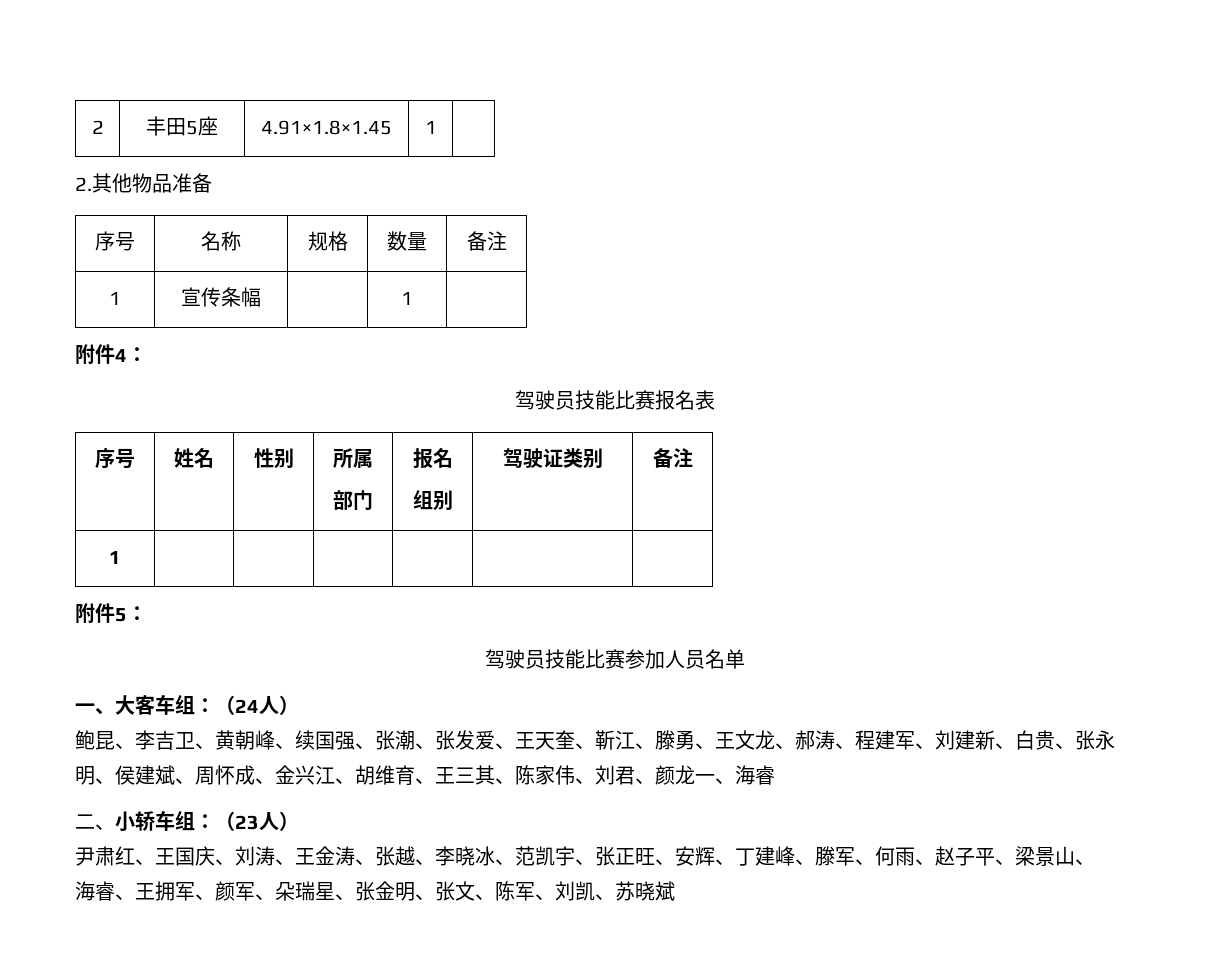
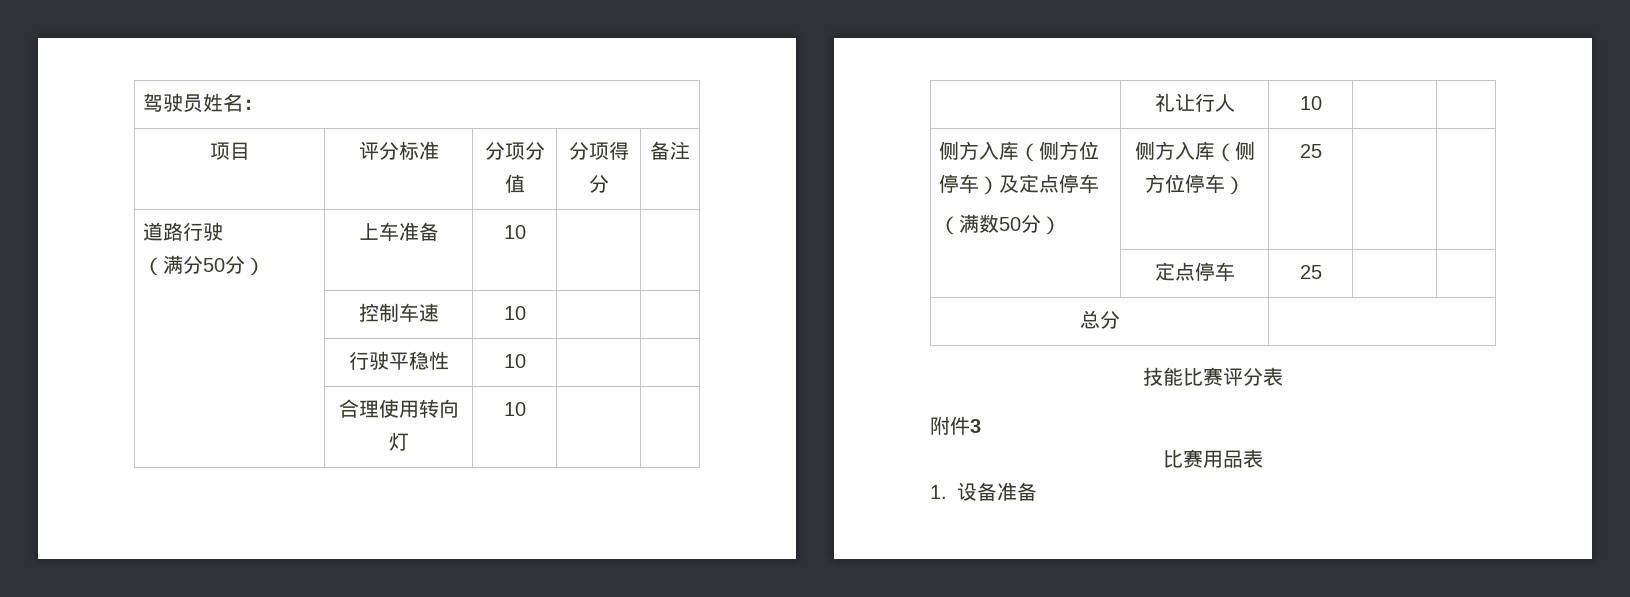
[91,120,104,134] [146,116,218,136] [261,120,392,135] [424,121,437,134] [75,173,212,193] [95,231,135,251] [201,231,241,251] [307,231,348,251] [387,231,427,251] [466,231,507,251] [109,292,121,305] [181,287,261,307] [401,292,413,305] [75,344,147,365] [514,390,715,410] [95,448,135,469] [174,448,214,468] [253,448,294,469] [333,448,373,468] [333,490,373,510] [412,448,453,469] [412,490,453,511] [502,448,603,469] [652,448,693,468] [109,551,121,564] [75,603,147,624] [484,649,745,669] [75,694,299,715] [75,730,1115,750] [75,765,775,785] [75,810,299,832] [75,846,1095,866] [75,881,675,901] 2 | 丰田5座 | 4.91×1.8×1.45 | 1 | // 2.其他物品准备 // 序号 | 名称 | 规格 | 数量 | 备注 // 1 | 宣传条幅 | | 1 | // 附件4： // 驾驶员技能比赛报名表 // 序号 | 姓名 | 性别 | 所属 // 部门 | 报名 // 组别 | 驾驶证类别 | 备注 // 1 | | | | | | // 附件5： // 驾驶员技能比赛参加人员名单 // 一、大客车组：（24人） // 鲍昆、李吉卫、黄朝峰、续国强、张潮、张发爱、王天奎、靳江、滕勇、王文龙、郝涛、程建军、刘建新、白贵、张永明、侯建斌、周怀成、金兴江、胡维育、王三其、陈家伟、刘君、颜龙一、海睿 // 二、小轿车组：（23人） // 尹肃红、王国庆、刘涛、王金涛、张越、李晓冰、范凯宇、张正旺、安辉、丁建峰、滕军、何雨、赵子平、梁景山、 // 海睿、王拥军、颜军、朵瑞星、张金明、张文、陈军、刘凯、苏晓斌 -> [143,93,264,113] [209,142,250,160] [358,141,439,160] [484,141,545,160] [504,174,525,193] [568,141,629,160] [588,174,609,193] [650,141,690,160] [143,222,224,241] [143,255,266,276] [358,222,439,242] [503,225,526,239] [358,303,439,323] [503,306,526,320] [348,351,449,370] [503,354,526,368] [338,399,459,418] [388,432,409,451] [503,402,526,416] [1154,93,1235,112] [1299,96,1322,110] [939,141,1100,162] [939,174,1100,195] [939,214,1062,235] [1134,141,1255,162] [1144,174,1245,195] [1299,144,1322,158] [1154,262,1235,282] [1299,265,1322,279] [1079,310,1120,329] [1143,367,1283,386] [930,416,981,435] [1163,449,1263,468] [930,482,1038,501] 驾驶员姓名： // 项目 | 评分标准 | 分项分值 | 分项得分 | 备注 // 道路行驶 // （满分50分） | 上车准备 | 10 | | // | 控制车速 | 10 | | // | 行驶平稳性 | 10 | | // | 合理使用转向灯 | 10 | | // | 礼让行人 | 10 | | // 侧方入库（侧方位停车）及定点停车 // （满数50分） | 侧方入库（侧方位停车） | 25 | | // | 定点停车 | 25 | | // 总分 | // 技能比赛评分表 // 附件3 // 比赛用品表 // 1.设备准备

